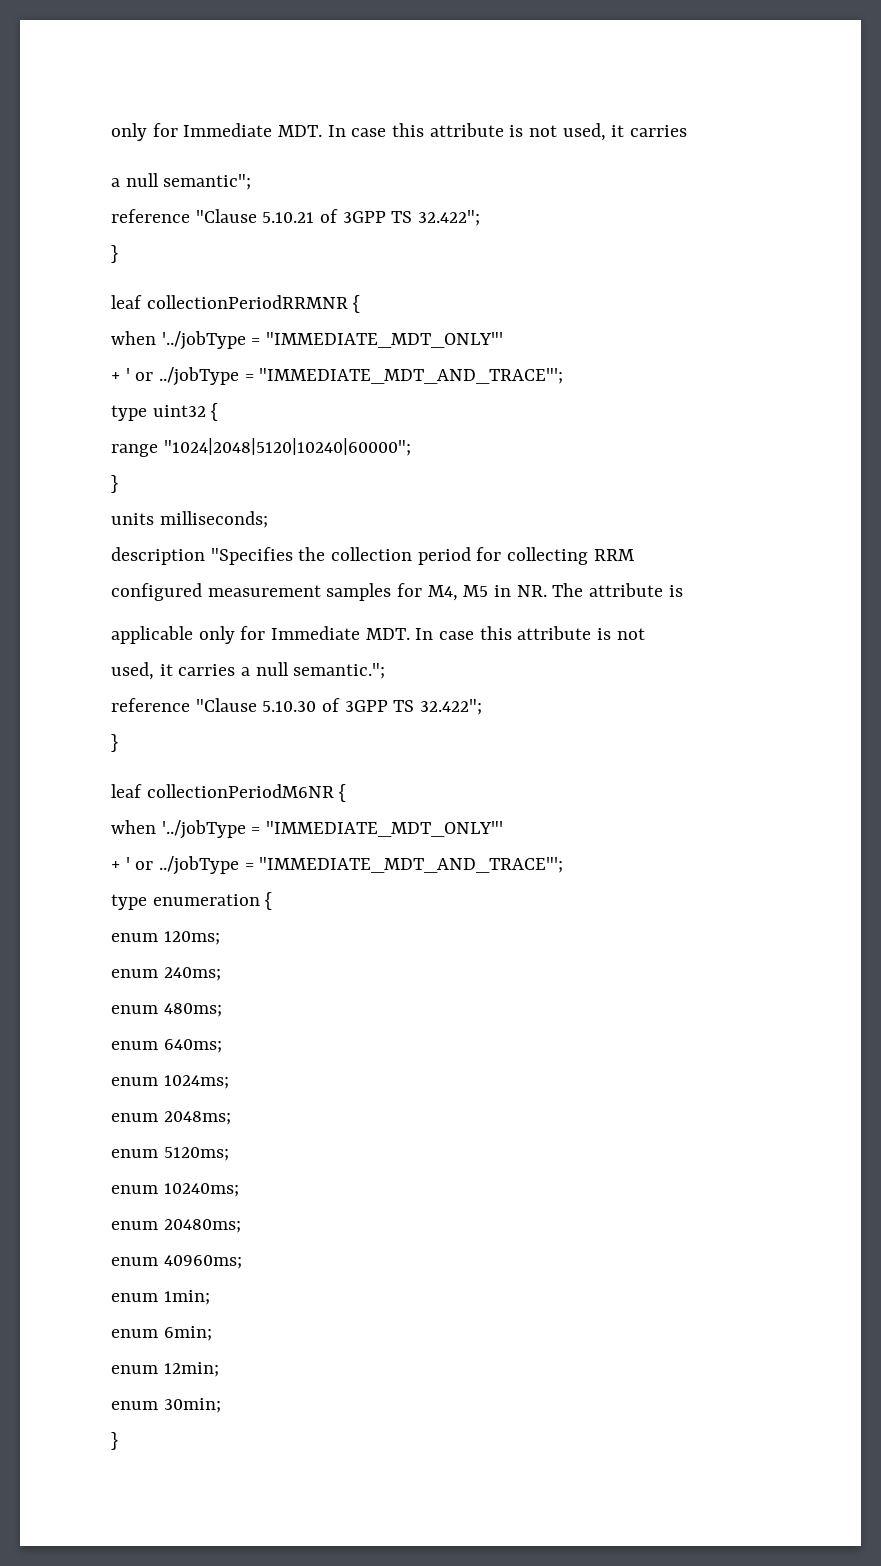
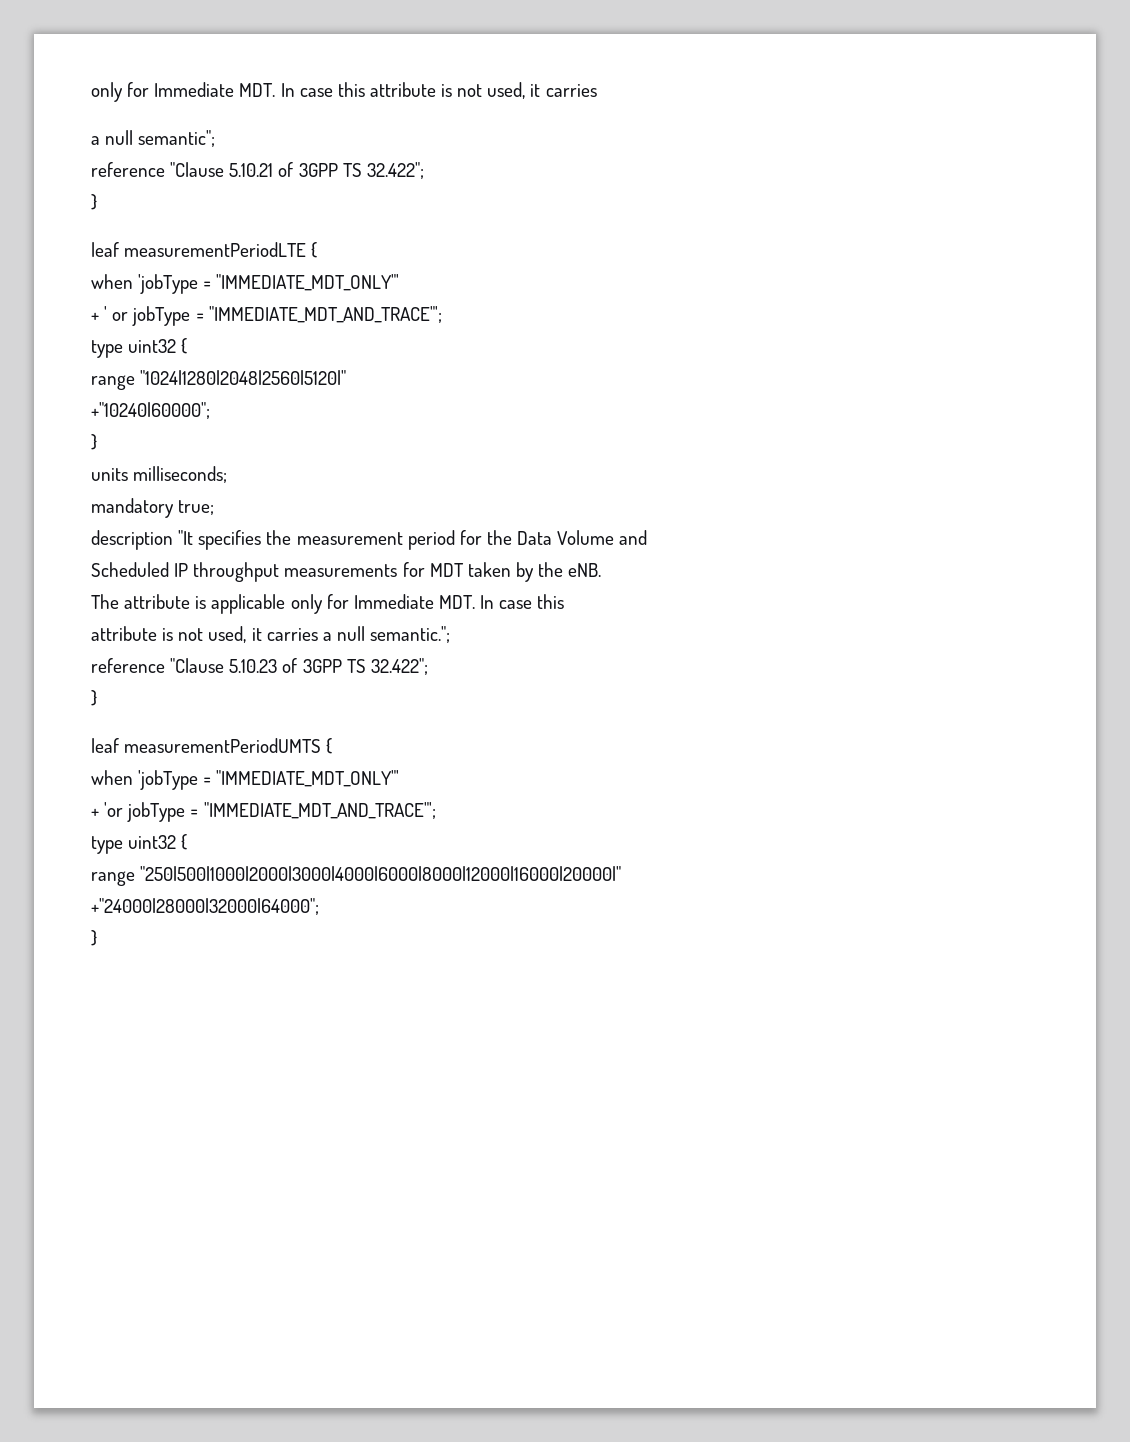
[146,295,361,313] [111,331,504,350] [111,367,564,386] [111,403,219,421] [111,438,411,457] collectionPeriodRRMNR { // when '../jobType = "IMMEDIATE_MDT_ONLY"' // + ' or ../jobType = "IMMEDIATE_MDT_AND_TRACE"'; // type uint32 { // range "1024|2048|5120|10240|60000"; -> [124,242,318,258] [91,274,400,294] [91,306,442,326] [91,338,188,358] [91,370,347,390] [91,402,210,419] measurementPeriodLTE { // when 'jobType = "IMMEDIATE_MDT_ONLY"' // + ' or jobType = "IMMEDIATE_MDT_AND_TRACE"'; // type uint32 { // range "1024|1280|2048|2560|5120|" // +"10240|60000";
(268, 519) none -> [91,498,215,518] // mandatory true;
[210,547,634,565] [111,583,547,601] "Specifies the collection period for collecting RRM // configured measurement samples for M4, M5 in NR. -> [178,530,648,550] [91,562,602,582] "It specifies the measurement period for the Data Volume and // Scheduled IP throughput measurements for MDT taken by the eNB. //
(683, 591) // -> (207, 602) none
[517,626,645,640] attribute is not // -> [91,626,204,641] // attribute is not
[262,698,483,715] [111,734,118,752] [111,784,347,802] [111,820,504,839] [111,856,564,875] [111,892,273,910] [111,931,220,945] [111,967,221,981] [111,1003,222,1017] [111,1039,222,1053] [111,1075,229,1089] [111,1111,231,1125] [111,1147,229,1161] [111,1183,239,1197] [111,1219,241,1233] [111,1255,242,1269] [111,1290,210,1305] [111,1326,212,1341] [111,1362,219,1377] [111,1398,221,1413] 5.10.30 of 3GPP TS 32.422"; // } // leaf collectionPeriodM6NR { // when '../jobType = "IMMEDIATE_MDT_ONLY"' // + ' or ../jobType = "IMMEDIATE_MDT_AND_TRACE"'; // type enumeration { // enum 120ms; // enum 240ms; // enum 480ms; // enum 640ms; // enum 1024ms; // enum 2048ms; // enum 5120ms; // enum 10240ms; // enum 20480ms; // enum 40960ms; // enum 1min; // enum 6min; // enum 12min; // enum 30min; -> [229,658,428,675] [91,690,97,706] [91,738,333,754] [91,770,400,790] [91,802,437,822] [91,834,188,854] [91,866,622,886] [91,898,319,915] 5.10.23 of 3GPP TS 32.422"; // } // leaf measurementPeriodUMTS { // when 'jobType = "IMMEDIATE_MDT_ONLY"' // + 'or jobType = "IMMEDIATE_MDT_AND_TRACE"'; // type uint32 { // range "250|500|1000|2000|3000|4000|6000|8000|12000|16000|20000|" // +"24000|28000|32000|64000";

